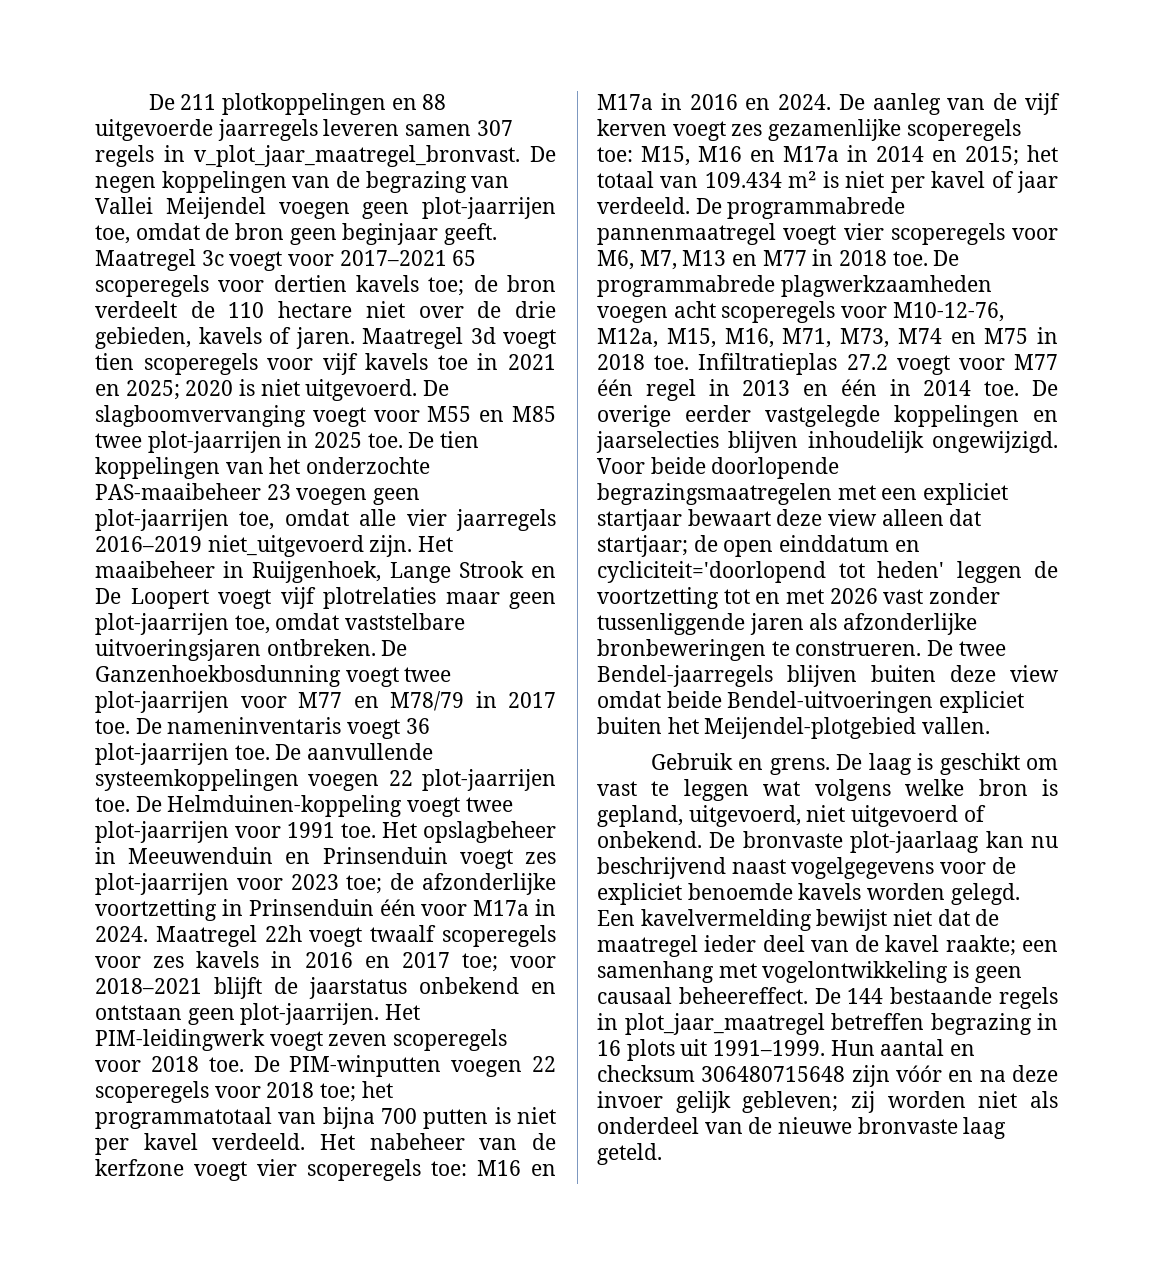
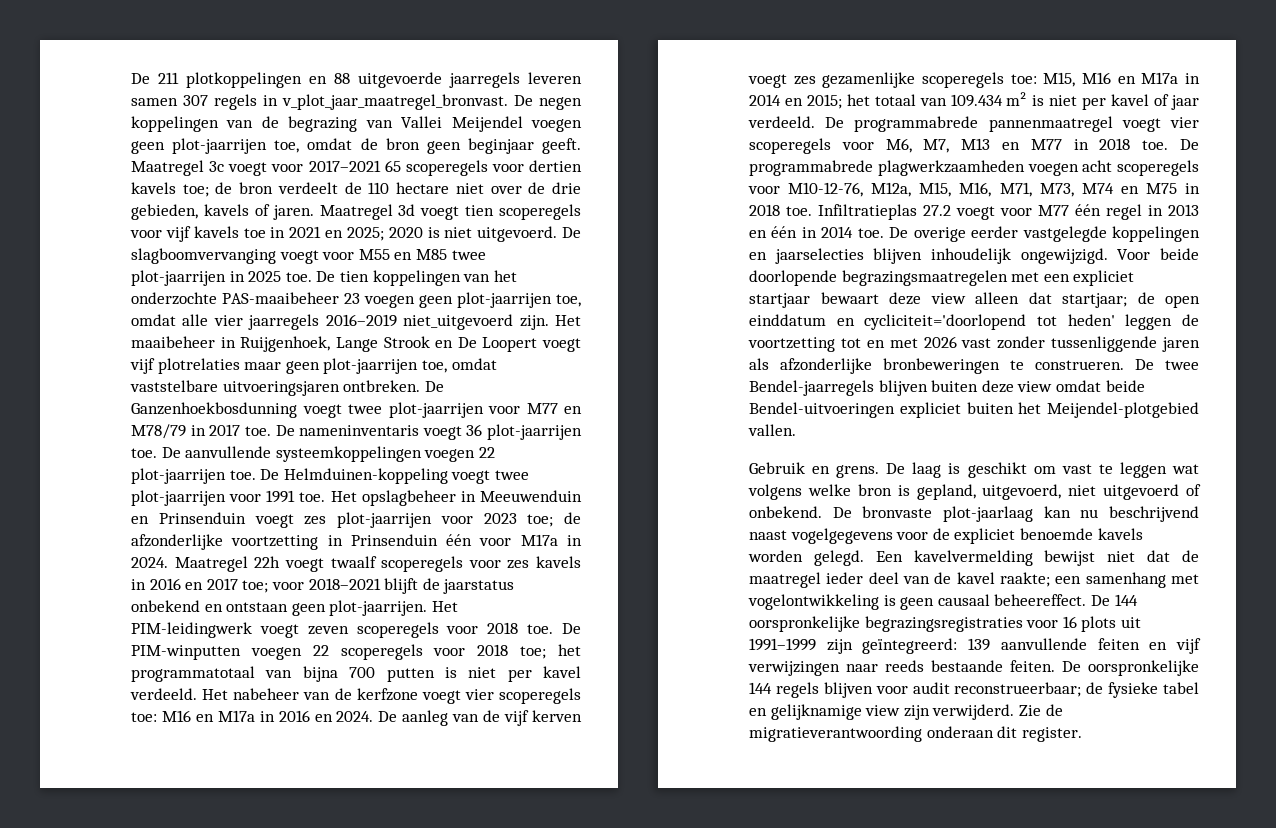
[890,987,1058,1009] [597,1013,1058,1035] [597,1039,976,1061] [597,1065,1058,1087] [597,1091,1058,1113] [597,1117,1007,1139] [597,1143,662,1165] bestaande regels in plot_jaar_maatregel betreffen begrazing in 16 plots uit 1991–1999. Hun aantal en checksum 306480715648 zijn vóór en na deze invoer gelijk gebleven; zij worden niet als onderdeel van de nieuwe bronvaste laag geteld. -> [749,616,1141,632] [749,638,1201,654] [748,660,1199,676] [749,682,1199,698] [749,704,1063,720] [749,726,1082,742] oorspronkelijke begrazingsregistraties voor 16 plots uit 1991–1999 zijn geïntegreerd: 139 aanvullende feiten en vijf verwijzingen naar reeds bestaande feiten. De oorspronkelijke 144 regels blijven voor audit reconstrueerbaar; de fysieke tabel en gelijknamige view zijn verwijderd. Zie de migratieverantwoording onderaan dit register.

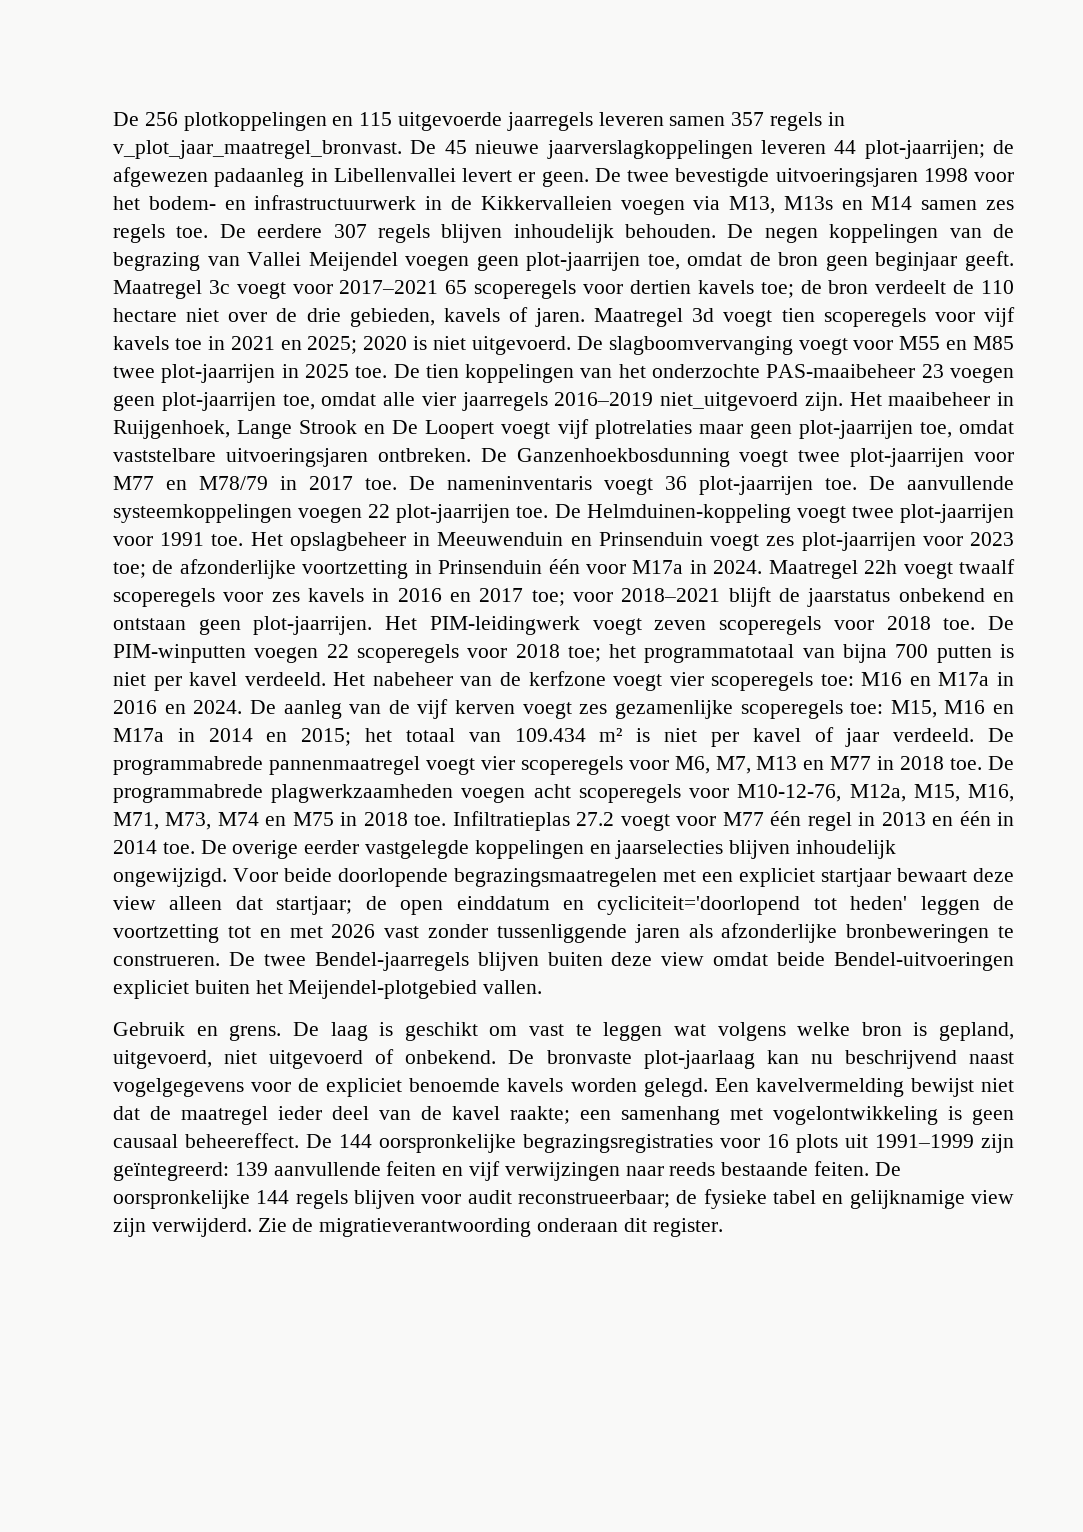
[131,72,179,84] De 211 -> [113,112,178,126] De 256
[334,73,350,84] 88 -> [359,112,393,126] 115
[183,95,208,106] 307 -> [731,112,765,126] 357
(533, 100) none -> [444,140,1014,159] [113,167,1014,187] [113,195,1015,215] [113,224,754,243] 45 nieuwe jaarverslagkoppelingen leveren 44 plot-jaarrijen; de afgewezen padaanleg in Libellenvallei levert er geen. De twee bevestigde uitvoeringsjaren 1998 voor het bodem- en infrastructuurwerk in de Kikkervalleien voegen via M13, M13s en M14 samen zes regels toe. De eerdere 307 regels blijven inhoudelijk behouden. De

